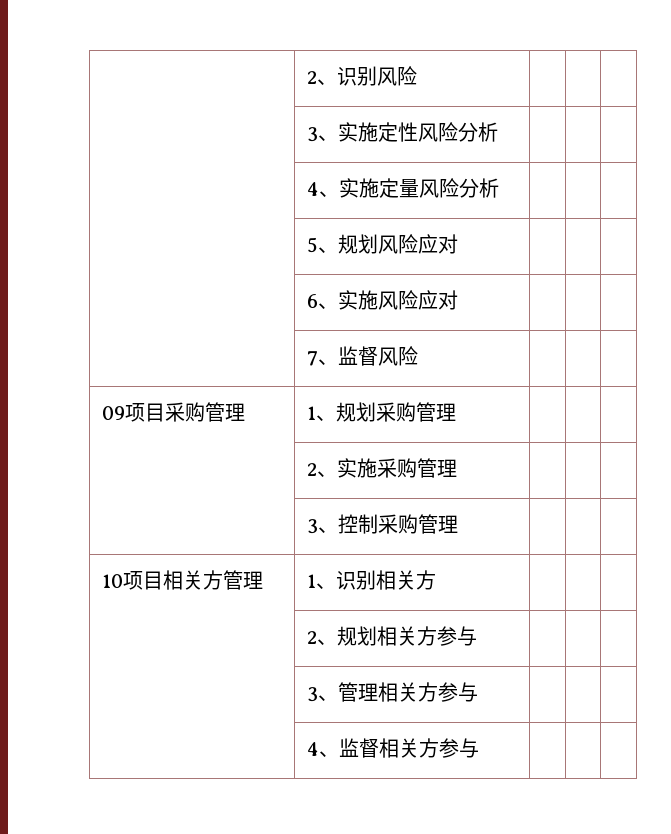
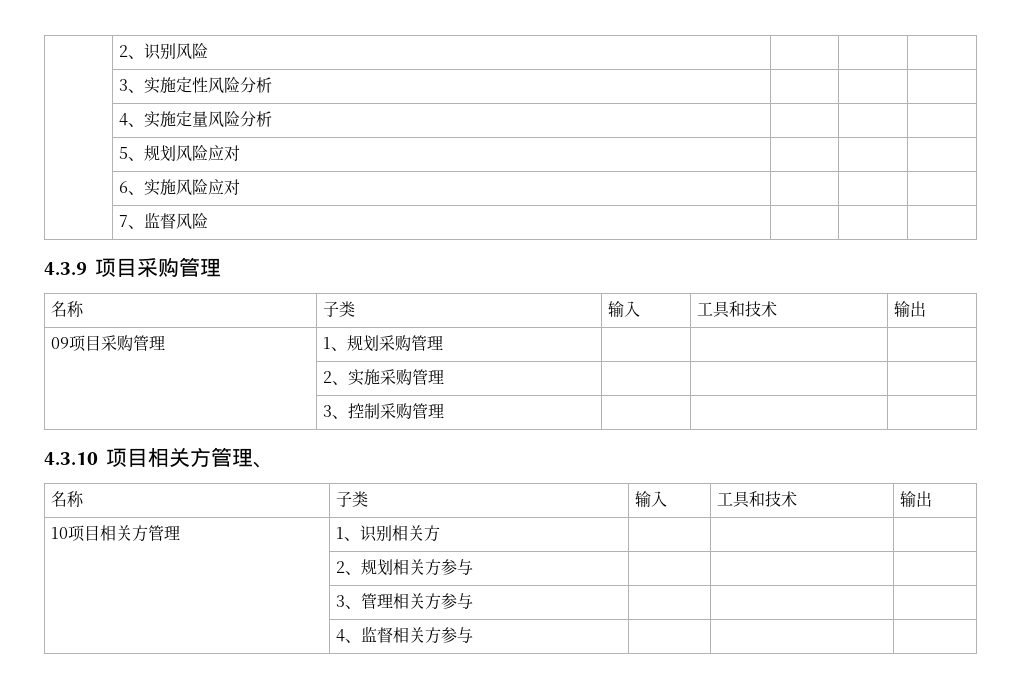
(418, 356) none -> [44,257,221,277] [51,301,85,317] [323,301,356,317] [608,301,641,317] [697,301,778,318] [894,301,927,317] // 4.3.9项目采购管理 // 名称 | 子类 | 输入 | 工具和技术 | 输出
(458, 524) none -> [44,447,274,468] [51,491,85,507] [336,491,369,507] [635,491,668,507] [717,491,798,508] [900,491,933,507] // 4.3.10项目相关方管理、 // 名称 | 子类 | 输入 | 工具和技术 | 输出

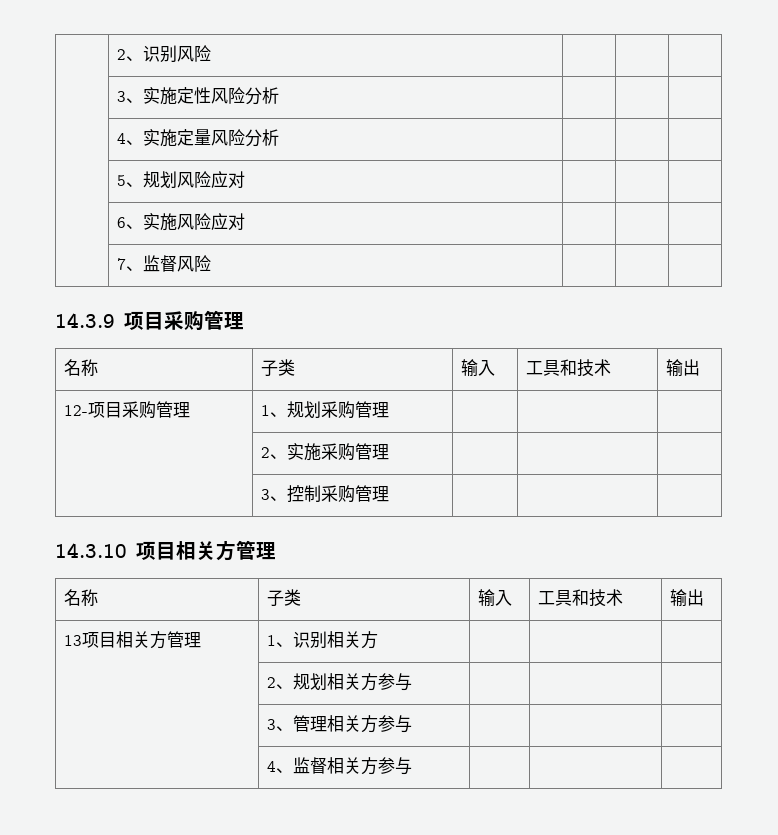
[44,262,87,275] 4.3.9 -> [55,313,115,328] 14.3.9
[51,337,70,349] 09 -> [64,405,89,416] 12-
[44,447,274,468] [51,491,85,507] [336,491,369,507] [635,491,668,507] [717,491,798,508] [900,491,933,507] [51,527,69,539] 4.3.10项目相关方管理、 // 名称 | 子类 | 输入 | 工具和技术 | 输出 // 10 -> [55,540,276,561] [64,589,99,606] [267,589,302,607] [478,589,513,607] [538,589,624,607] [670,589,705,607] [64,635,83,646] 14.3.10项目相关方管理 // 名称 | 子类 | 输入 | 工具和技术 | 输出 // 13

